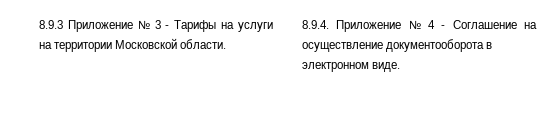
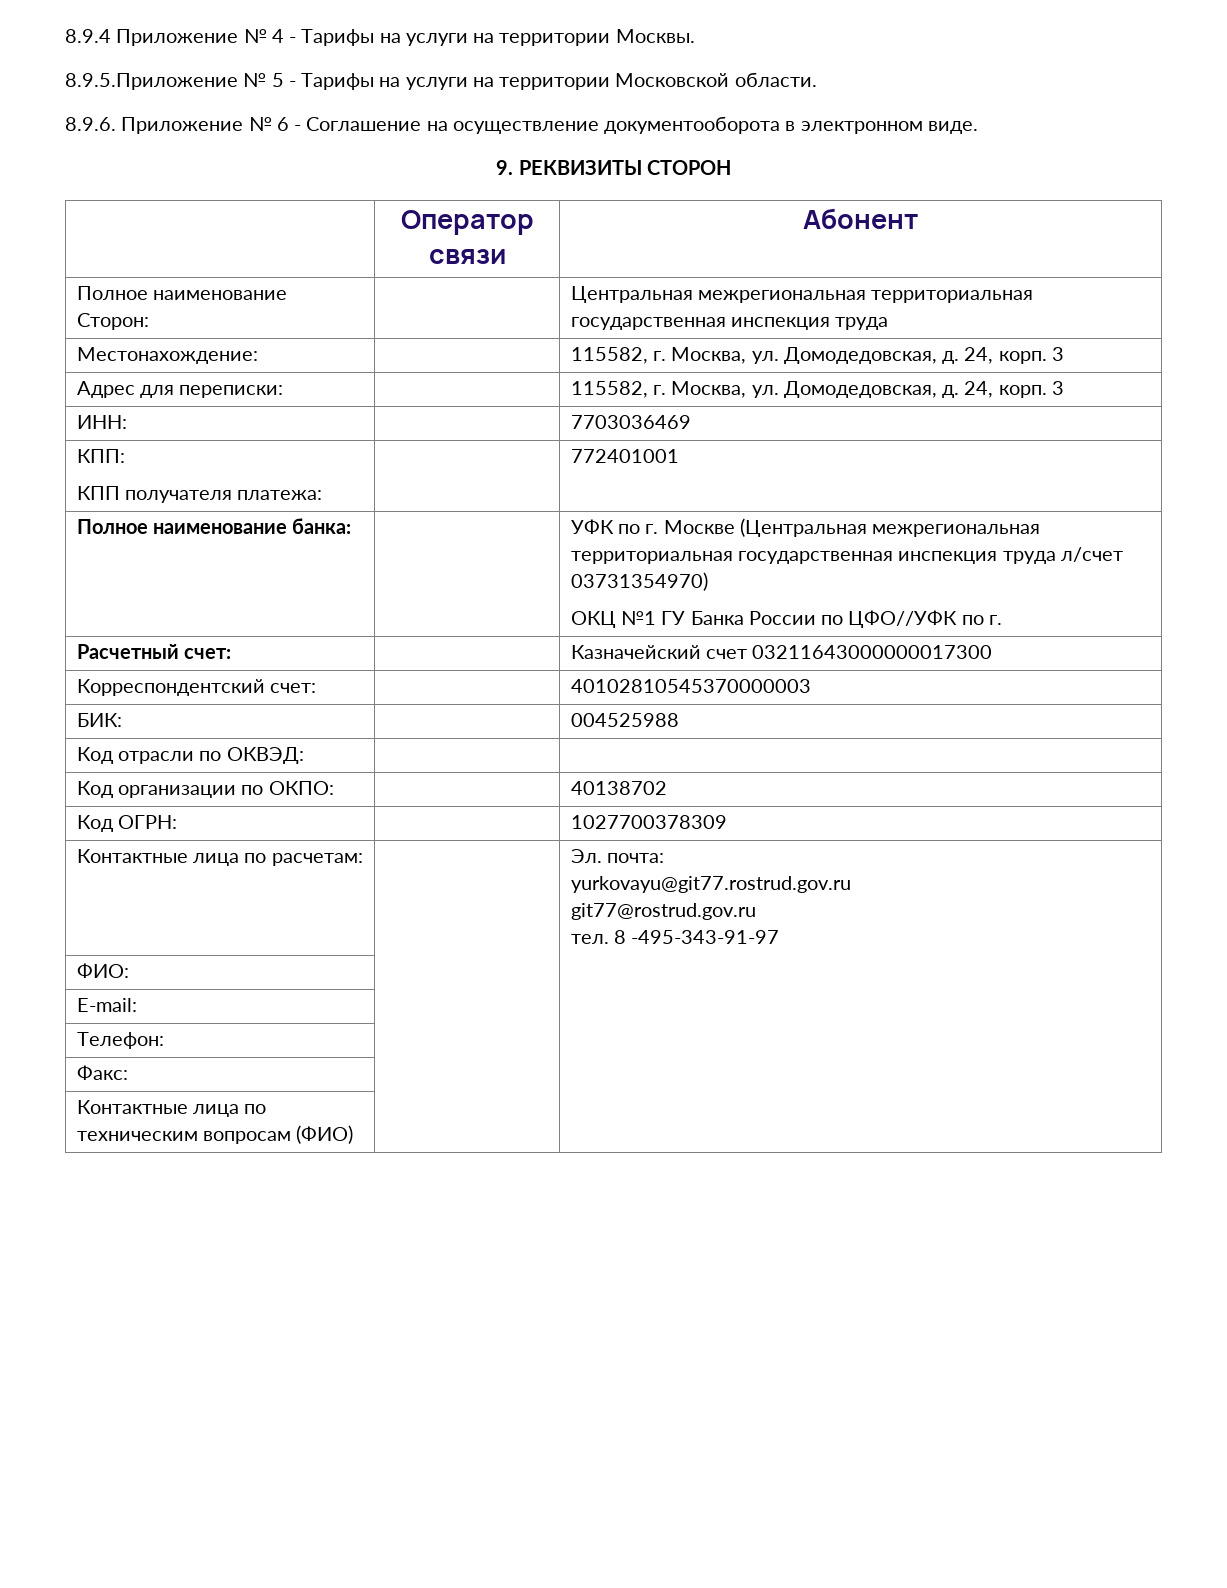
[39,20,161,32] 8.9.3 Приложение № 3 -> [65,29,695,46] [65,73,284,90] 8.9.4 Приложение № 4 - Тарифы на услуги на территории Москвы. // 8.9.5.Приложение № 5
[302,20,435,32] 8.9.4. Приложение № 4 -> [65,117,289,134] 8.9.6. Приложение № 6
(401, 67) none -> [496,160,731,175] [400,210,534,235] [428,249,506,264] [803,208,918,229] [76,286,288,300] [76,313,149,330] [570,286,1034,303] [570,317,889,330] [76,347,258,364] [570,347,1064,364] [76,381,284,398] [570,381,1064,398] [76,415,127,429] [570,415,691,429] [76,449,125,463] [76,486,323,503] [570,449,679,463] [76,518,352,534] [570,518,1041,537] [570,547,1123,564] [570,572,708,591] [570,610,1002,628] [76,644,232,659] [570,645,993,659] [76,679,317,696] [570,679,811,693] [76,713,122,727] [570,713,679,727] [76,747,304,764] [76,781,334,798] [570,781,667,795] [76,815,178,832] [570,815,727,829] [76,849,363,866] [570,849,665,863] [570,876,851,893] [570,903,756,920] [570,930,780,944] [76,963,129,978] [76,998,137,1012] [76,1032,164,1049] [76,1065,128,1080] [76,1100,267,1117] [76,1125,354,1144] // 9. РЕКВИЗИТЫ СТОРОН // | Оператор связи | Абонент // Полное наименование Сторон: | | Центральная межрегиональная территориальная государственная инспекция труда // Местонахождение: | | 115582, г. Москва, ул. Домодедовская, д. 24, корп. 3 // Адрес для переписки: | | 115582, г. Москва, ул. Домодедовская, д. 24, корп. 3 // ИНН: | | 7703036469 // КПП: // КПП получателя платежа: | | 772401001 // Полное наименование банка: | | УФК по г. Москве (Центральная межрегиональная территориальная государственная инспекция труда л/счет 03731354970) // ОКЦ №1 ГУ Банка России по ЦФО//УФК по г. // Расчетный счет: | | Казначейский счет 03211643000000017300 // Корреспондентский счет: | | 40102810545370000003 // БИК: | | 004525988 // Код отрасли по ОКВЭД: | | // Код организации по ОКПО: | | 40138702 // Код ОГРН: | | 1027700378309 // Контактные лица по расчетам: | | Эл. почта: // yurkovayu@git77.rostrud.gov.ru // git77@rostrud.gov.ru // тел. 8 -495-343-91-97 // ФИО: | | // E-mail: | | // Телефон: | | // Факс: | | // Контактные лица по техническим вопросам (ФИО) | |

